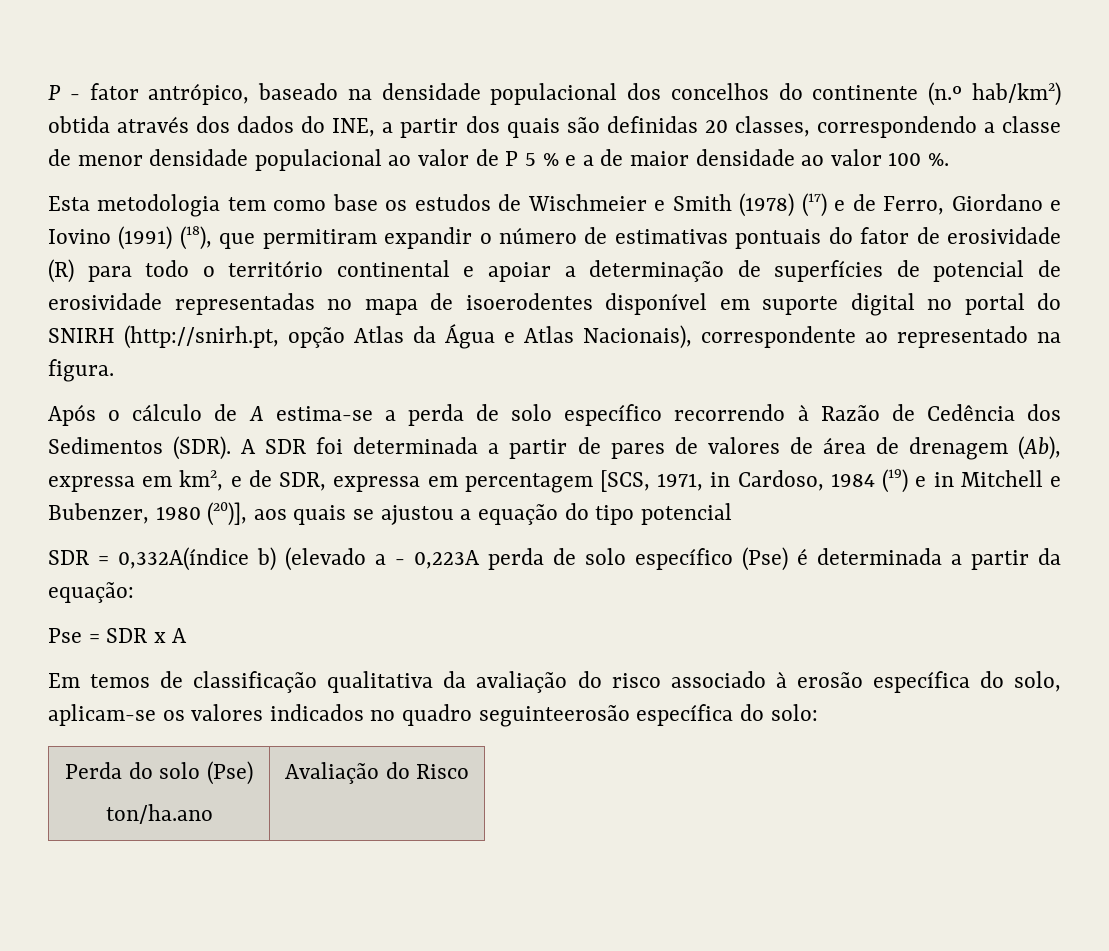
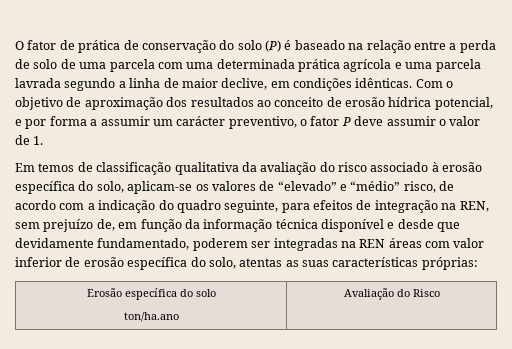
[48,82,1061,106] [48,116,1061,138] [48,149,950,171] [48,193,1061,217] [48,226,1061,250] [48,259,1061,283] [48,293,1061,316] [48,324,1061,349] [48,359,114,382] [48,404,1061,426] [48,436,1061,460] [48,469,1061,493] [48,502,732,526] [48,547,1061,571] [48,582,134,603] [48,628,188,643] P - fator antrópico, baseado na densidade populacional dos concelhos do continente (n.º hab/km2) obtida através dos dados do INE, a partir dos quais são definidas 20 classes, correspondendo a classe de menor densidade populacional ao valor de P 5 % e a de maior densidade ao valor 100 %. // Esta metodologia tem como base os estudos de Wischmeier e Smith (1978) (17) e de Ferro, Giordano e Iovino (1991) (18), que permitiram expandir o número de estimativas pontuais do fator de erosividade (R) para todo o território continental e apoiar a determinação de superfícies de potencial de erosividade representadas no mapa de isoerodentes disponível em suporte digital no portal do SNIRH (http://snirh.pt, opção Atlas da Água e Atlas Nacionais), correspondente ao representado na figura. // Após o cálculo de A estima-se a perda de solo específico recorrendo à Razão de Cedência dos Sedimentos (SDR). A SDR foi determinada a partir de pares de valores de área de drenagem (Ab), expressa em km2, e de SDR, expressa em percentagem [SCS, 1971, in Cardoso, 1984 (19) e in Mitchell e Bubenzer, 1980 (20)], aos quais se ajustou a equação do tipo potencial // SDR = 0,332A(índice b) (elevado a - 0,223A perda de solo específico (Pse) é determinada a partir da equação: // Pse = SDR x A -> [15,40,496,53] [15,59,481,72] [15,78,454,91] [15,97,493,110] [15,116,481,129] [15,135,44,145] O fator de prática de conservação do solo (P) é baseado na relação entre a perda de solo de uma parcela com uma determinada prática agrícola e uma parcela lavrada segundo a linha de maior declive, em condições idênticas. Com o objetivo de aproximação dos resultados ao conceito de erosão hídrica potencial, e por forma a assumir um carácter preventivo, o fator P deve assumir o valor de 1.
[269,704,818,727] [65,761,253,785] indicados no quadro seguinteerosão específica do solo: // Perda do solo (Pse) -> [259,181,455,193] [15,200,489,213] [15,219,461,232] [15,238,485,251] [15,257,478,270] [86,288,216,300] de “elevado” e “médio” risco, de acordo com a indicação do quadro seguinte, para efeitos de integração na REN, sem prejuízo de, em função da informação técnica disponível e desde que devidamente fundamentado, poderem ser integradas na REN áreas com valor inferior de erosão específica do solo, atentas as suas características próprias: // Erosão específica do solo

